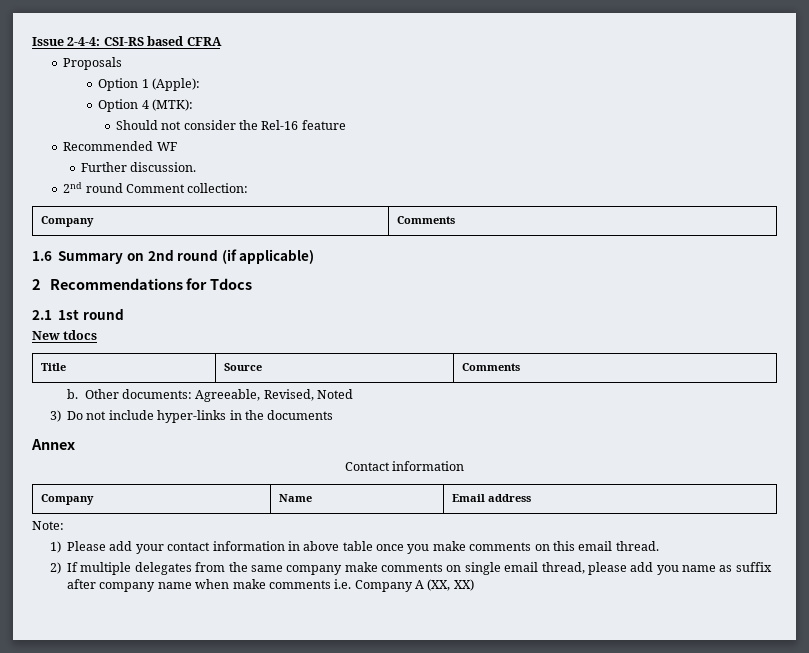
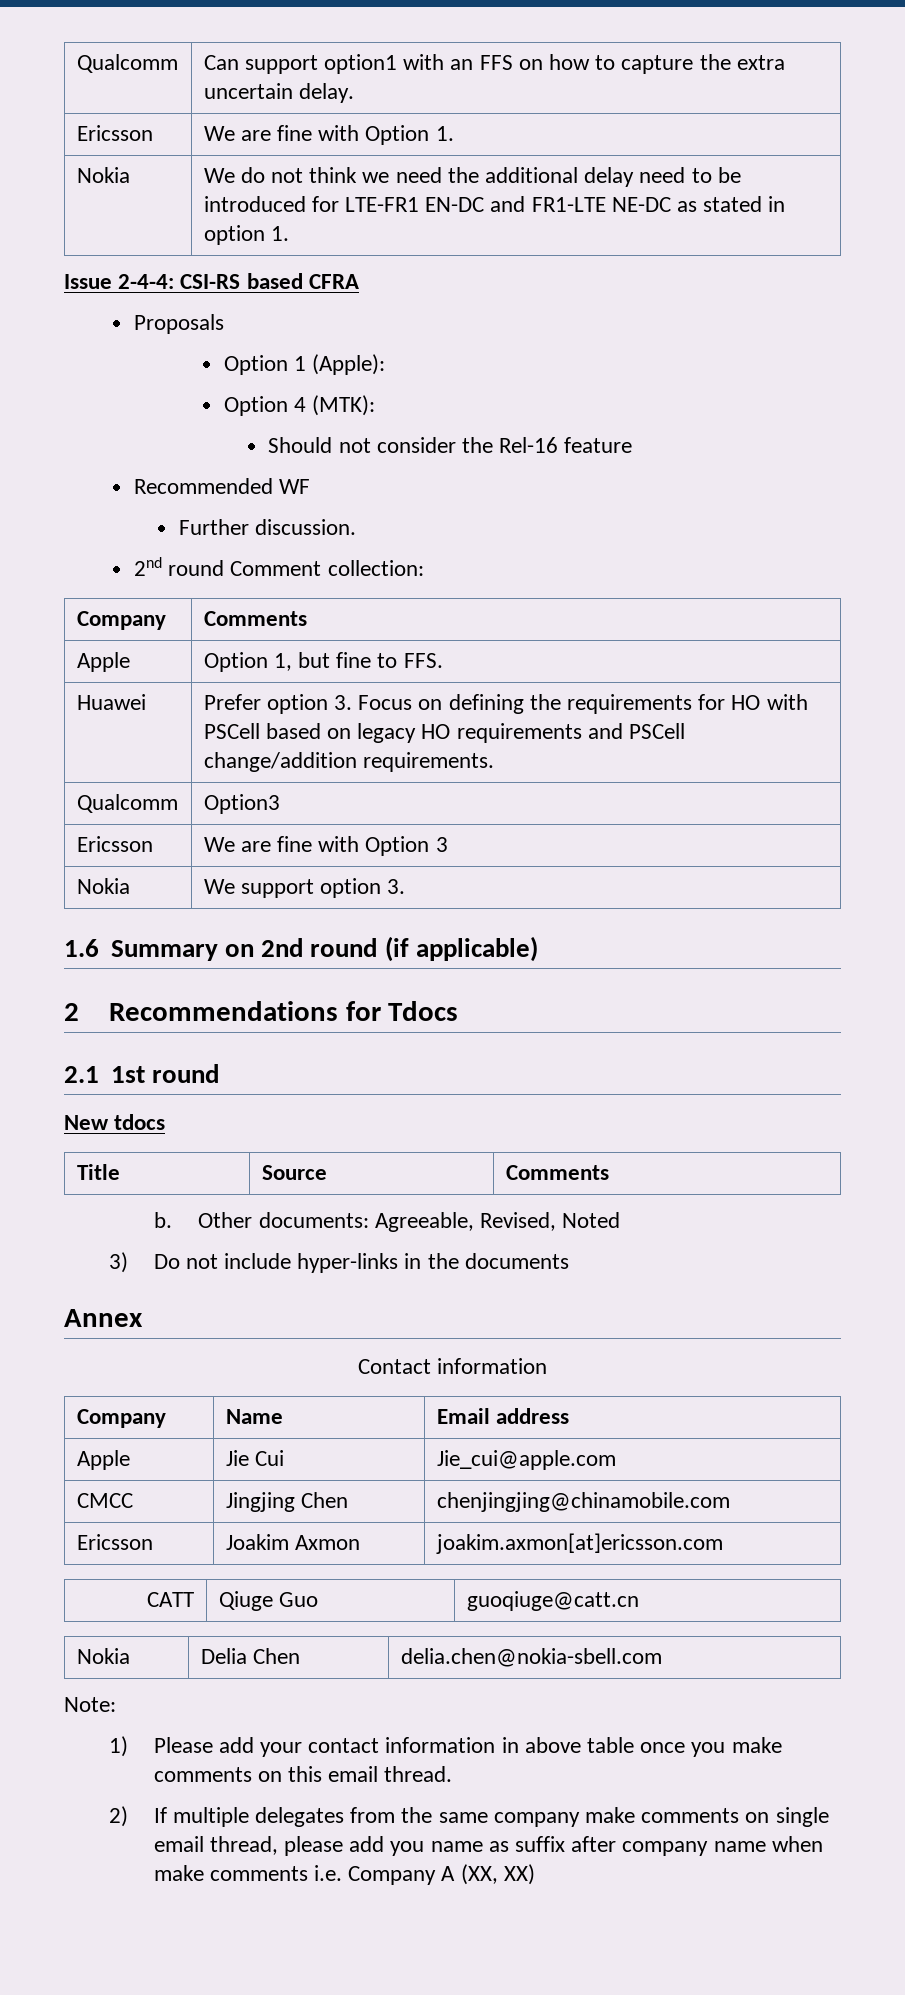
(32, 41) none -> [76,54,178,73] [203,54,785,74] [203,83,354,103] [76,125,153,141] [203,125,454,145] [76,167,130,183] [203,167,741,187] [203,196,786,212] [203,225,289,245] Qualcomm | Can support option1 with an FFS on how to capture the extra uncertain delay. // Ericsson | We are fine with Option 1. // Nokia | We do not think we need the additional delay need to be introduced for LTE-FR1 EN-DC and FR1-LTE NE-DC as stated in option 1. //
(455, 220) none -> [76,652,130,672] [203,652,443,672] [76,694,146,710] [203,694,808,714] [203,723,685,743] [203,752,494,772] [76,794,178,813] [203,794,280,814] [76,836,153,852] [203,836,448,856] [76,878,130,894] [203,878,406,898] // Apple | Option 1, but fine to FFS. // Huawei | Prefer option 3. Focus on defining the requirements for HO with PSCell based on legacy HO requirements and PSCell change/addition requirements. // Qualcomm | Option3 // Ericsson | We are fine with Option 3 // Nokia | We support option 3.
(531, 498) none -> [76,1450,130,1470] [225,1450,284,1466] [436,1450,616,1470] [76,1493,133,1508] [225,1492,348,1512] [436,1492,730,1512] [76,1534,153,1550] [225,1534,360,1550] [435,1533,723,1554] [147,1592,195,1607] [218,1591,318,1611] [466,1591,639,1611] [76,1648,130,1664] [200,1648,300,1664] [400,1648,662,1667] // Apple | Jie Cui | Jie_cui@apple.com // CMCC | Jingjing Chen | chenjingjing@chinamobile.com // Ericsson | Joakim Axmon | joakim.axmon[at]ericsson.com // CATT | Qiuge Guo | guoqiuge@catt.cn // Nokia | Delia Chen | delia.chen@nokia-sbell.com

